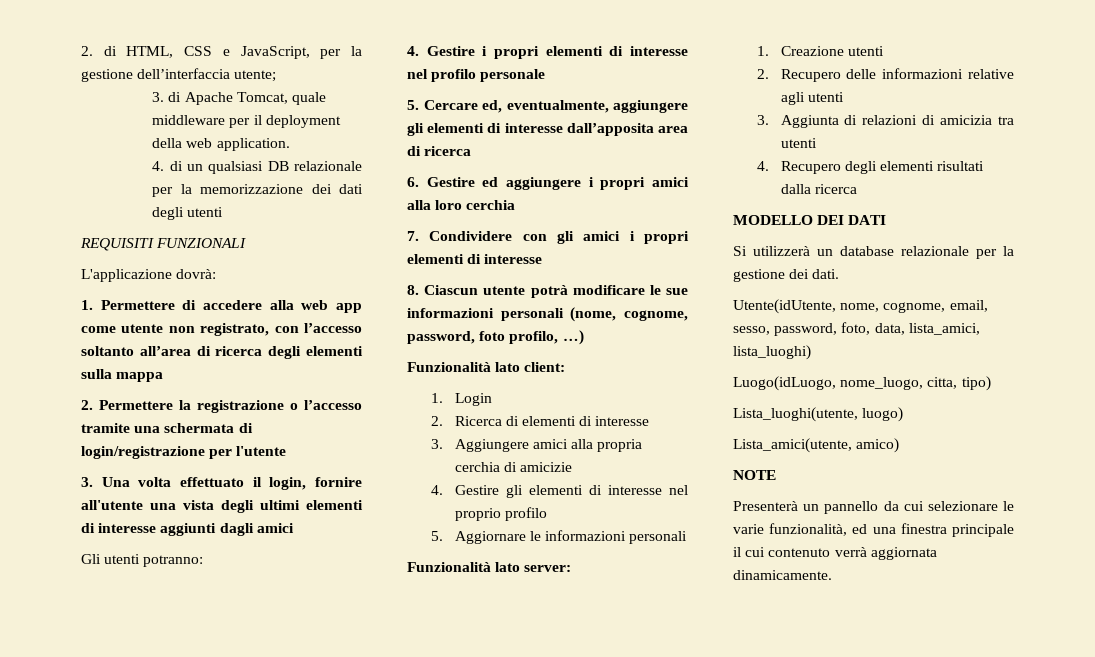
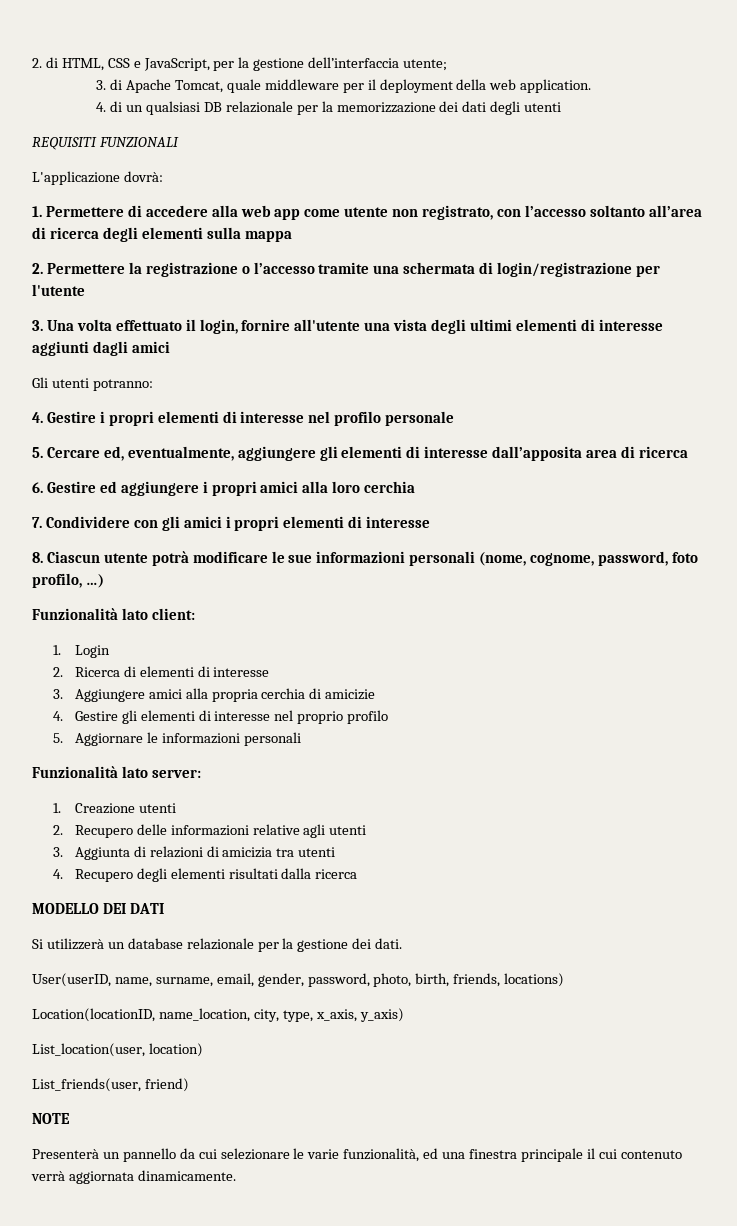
[733,299,988,314] [733,322,980,336] [733,345,811,360] [733,376,991,391] [733,407,904,422] [733,438,900,453] Utente(idUtente, nome, cognome, email, sesso, password, foto, data, lista_amici, lista_luoghi) // Luogo(idLuogo, nome_luogo, citta, tipo) // Lista_luoghi(utente, luogo) // Lista_amici(utente, amico) -> [32,973,565,987] [32,1008,404,1022] [32,1043,203,1057] [32,1078,189,1092] User(userID, name, surname, email, gender, password, photo, birth, friends, locations) // Location(locationID, name_location, city, type, x_axis, y_axis) // List_location(user, location) // List_friends(user, friend)

